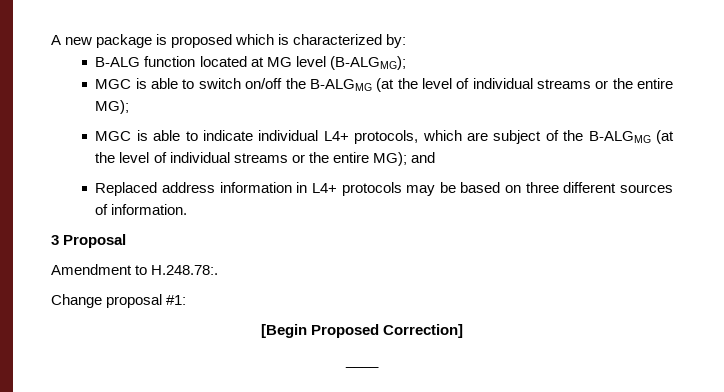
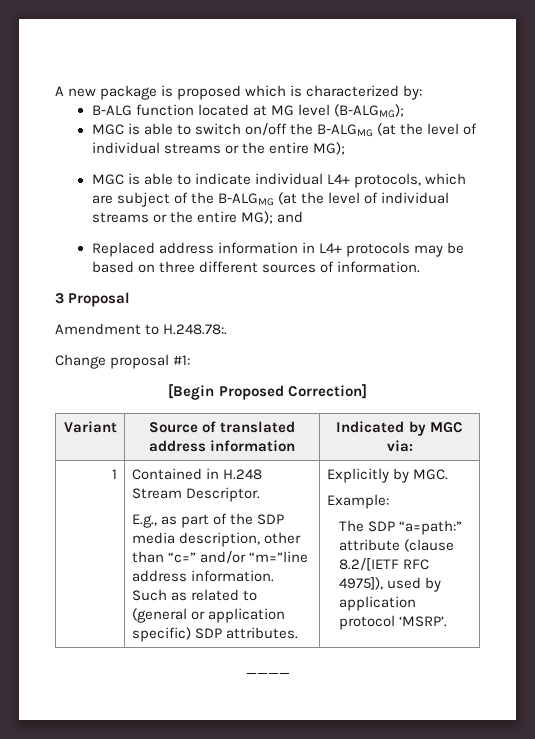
(464, 331) none -> [63,421,117,433] [148,421,296,433] [148,440,296,452] [336,421,463,436] [386,440,413,452] [112,469,118,479] [131,468,262,480] [131,487,260,502] [131,513,284,528] [131,532,301,547] [131,551,308,564] [131,570,274,582] [131,589,257,601] [131,608,285,623] [131,627,298,642] [326,468,448,483] [326,494,389,509] [338,520,462,535] [338,539,454,552] [338,558,429,571] [338,577,441,592] [338,596,416,611] [338,615,447,630] // Variant | Source of translated address information | Indicated by MGC via: // 1 | Contained in H.248 Stream Descriptor. // E.g., as part of the SDP media description, other than “c=” and/or “m=”line address information. Such as related to (general or application specific) SDP attributes. | Explicitly by MGC. // Example: // The SDP “a=path:” attribute (clause 8.2/[IETF RFC 4975]), used by application protocol ‘MSRP’.

